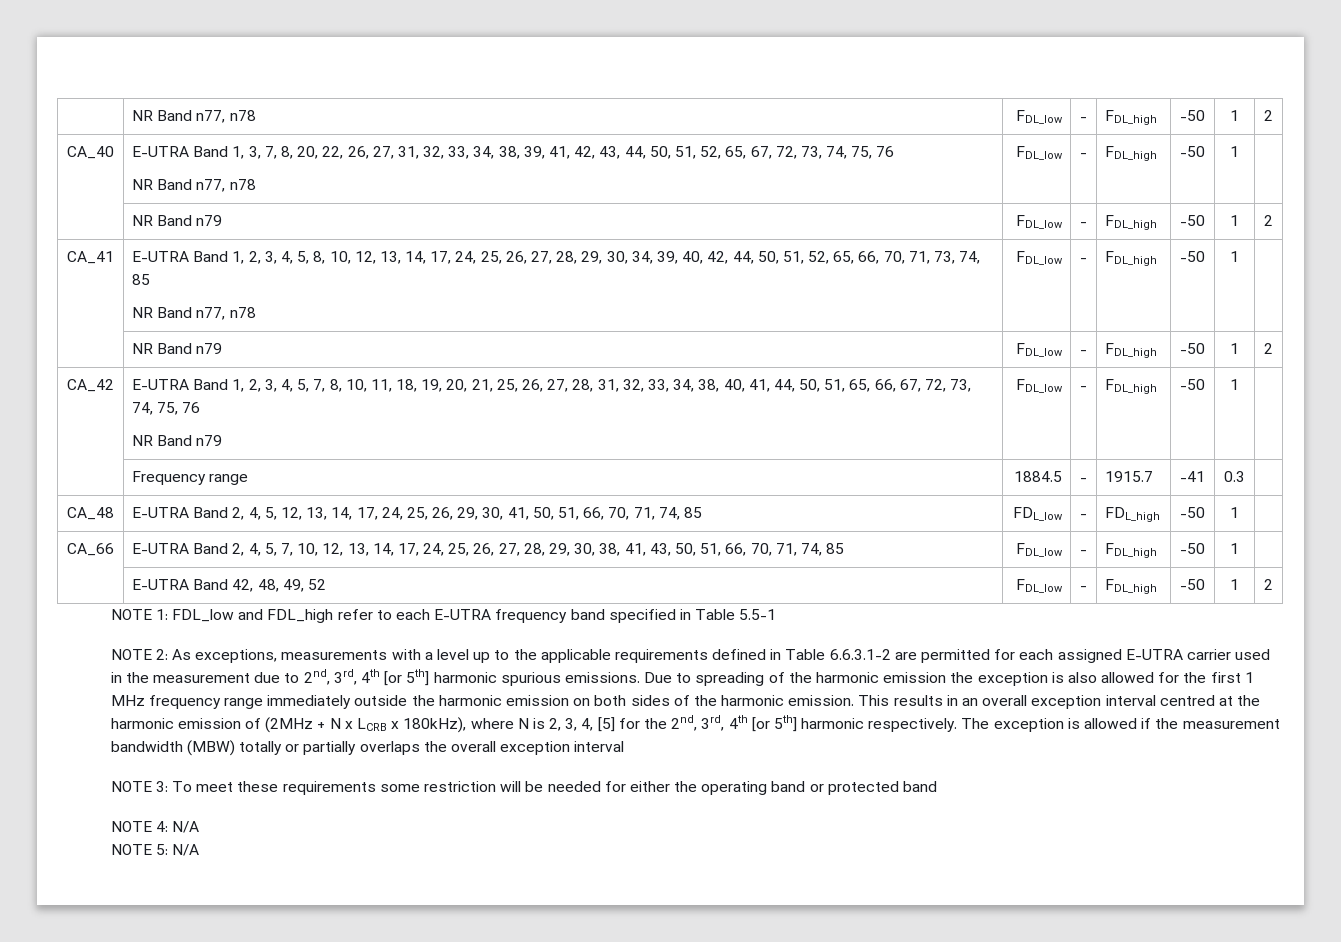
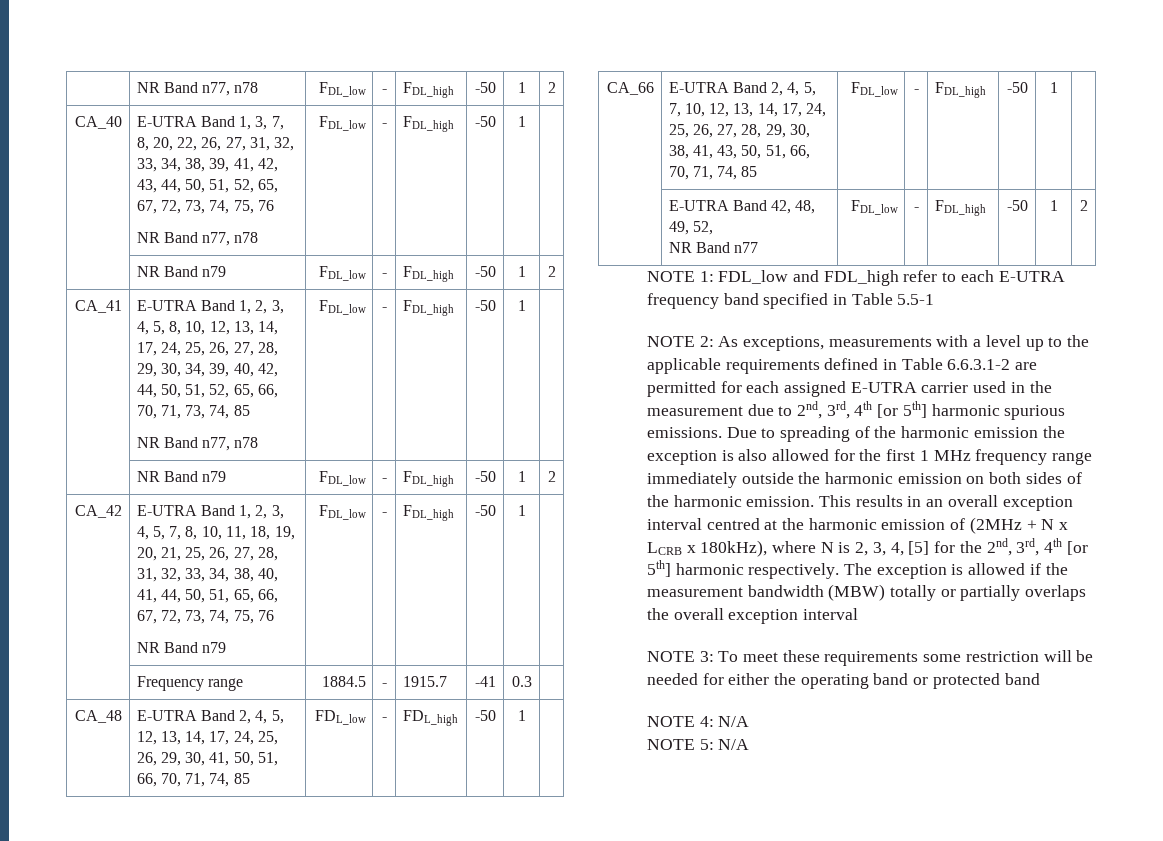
[308,579,327,590] 52 -> [692,221,713,235] [668,242,759,253] 52, // NR Band n77

